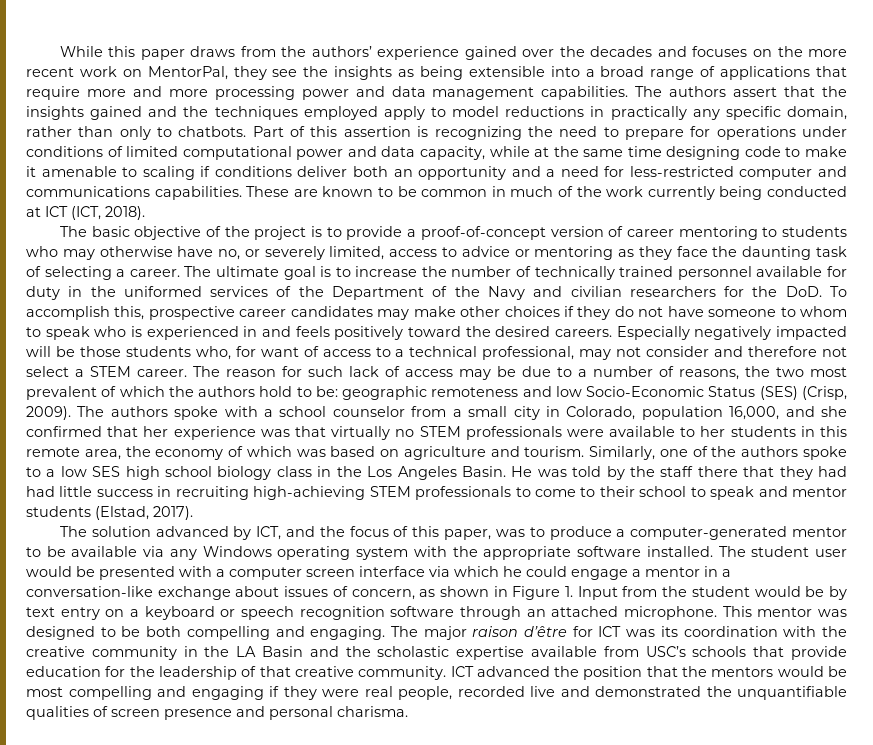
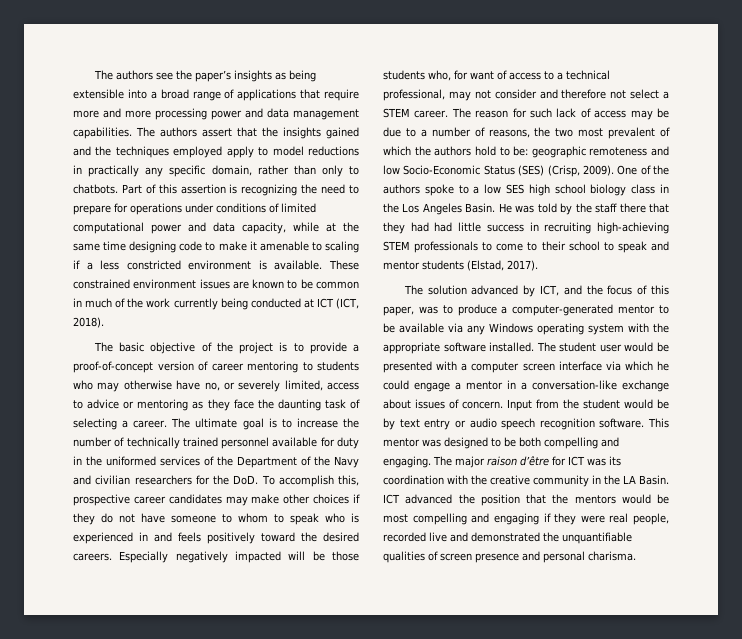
[59,46,848,60] [26,66,267,80] While this paper draws from the authors’ experience gained over the decades and focuses on the more recent work on MentorPal, they -> [93,70,153,80] The authors
(329, 71) none -> [194,70,231,82] paper’s
[214,166,847,180] [26,186,290,200] conditions deliver both an opportunity and a need for less-restricted computer and communications capabilities. These -> [86,260,359,270] [73,279,230,289] a less constricted environment is available. These constrained environment issues
[77,406,847,420] [26,426,847,440] [26,446,688,460] The authors spoke with a school counselor from a small city in Colorado, population 16,000, and she confirmed that her experience was that virtually no STEM professionals were available to her students in this remote area, the economy of which was based on agriculture and tourism. Similarly, one -> [617,165,638,175] One
[351,586,574,600] concern, as shown in Figure 1. -> [462,401,503,409] concern.
[105,606,717,620] on a keyboard or speech recognition software through an attached microphone. -> [454,418,645,430] or audio speech recognition software.
[262,646,847,660] [26,666,447,680] Basin and the scholastic expertise available from USC’s schools that provide education for the leadership of that creative community. -> [639,475,669,485] Basin.

